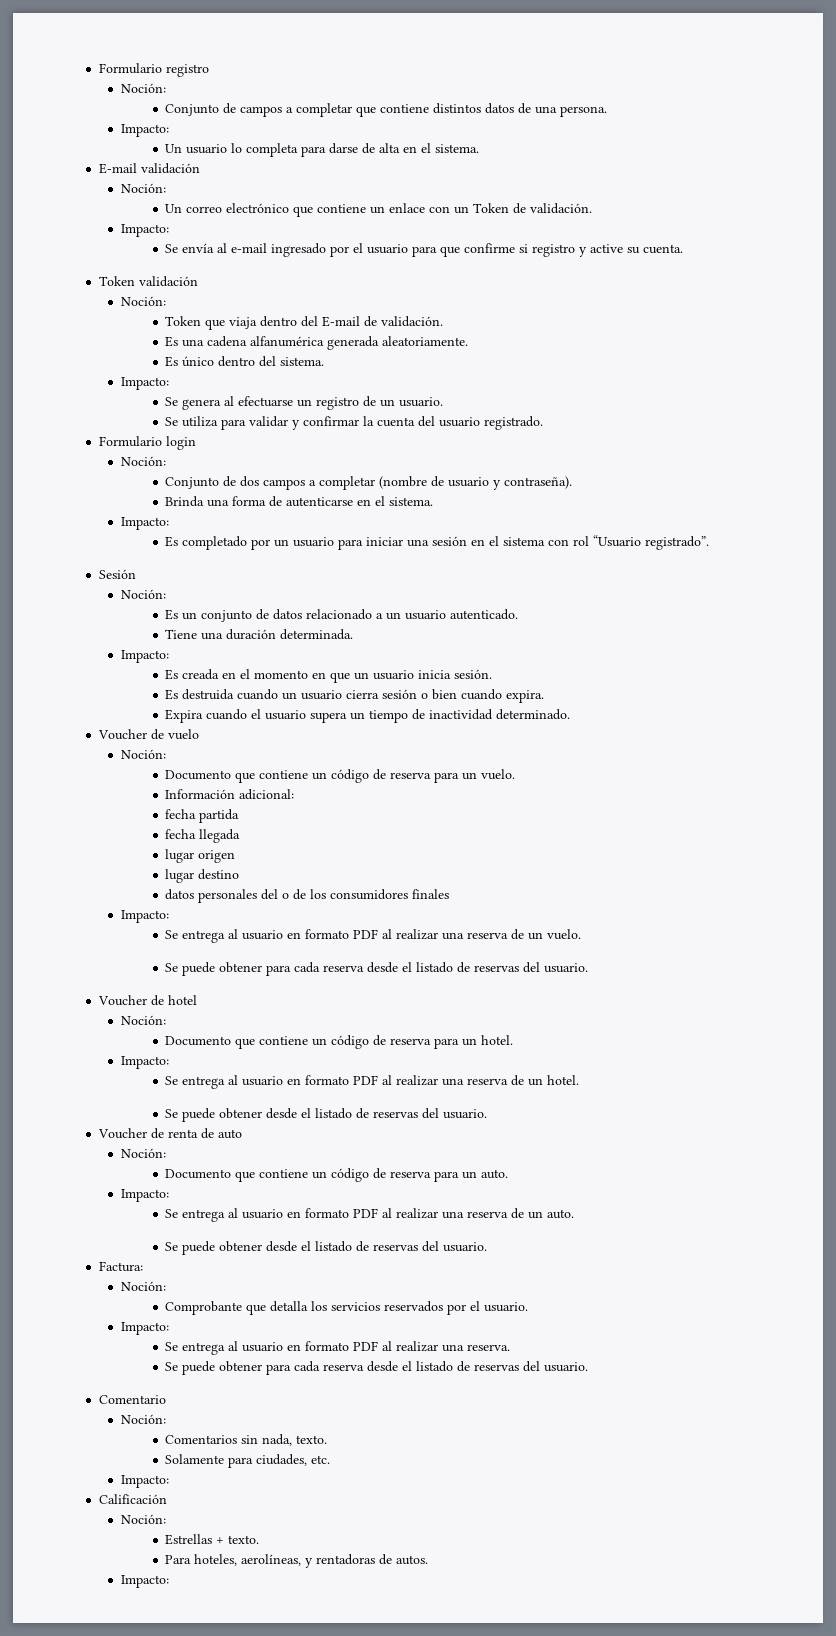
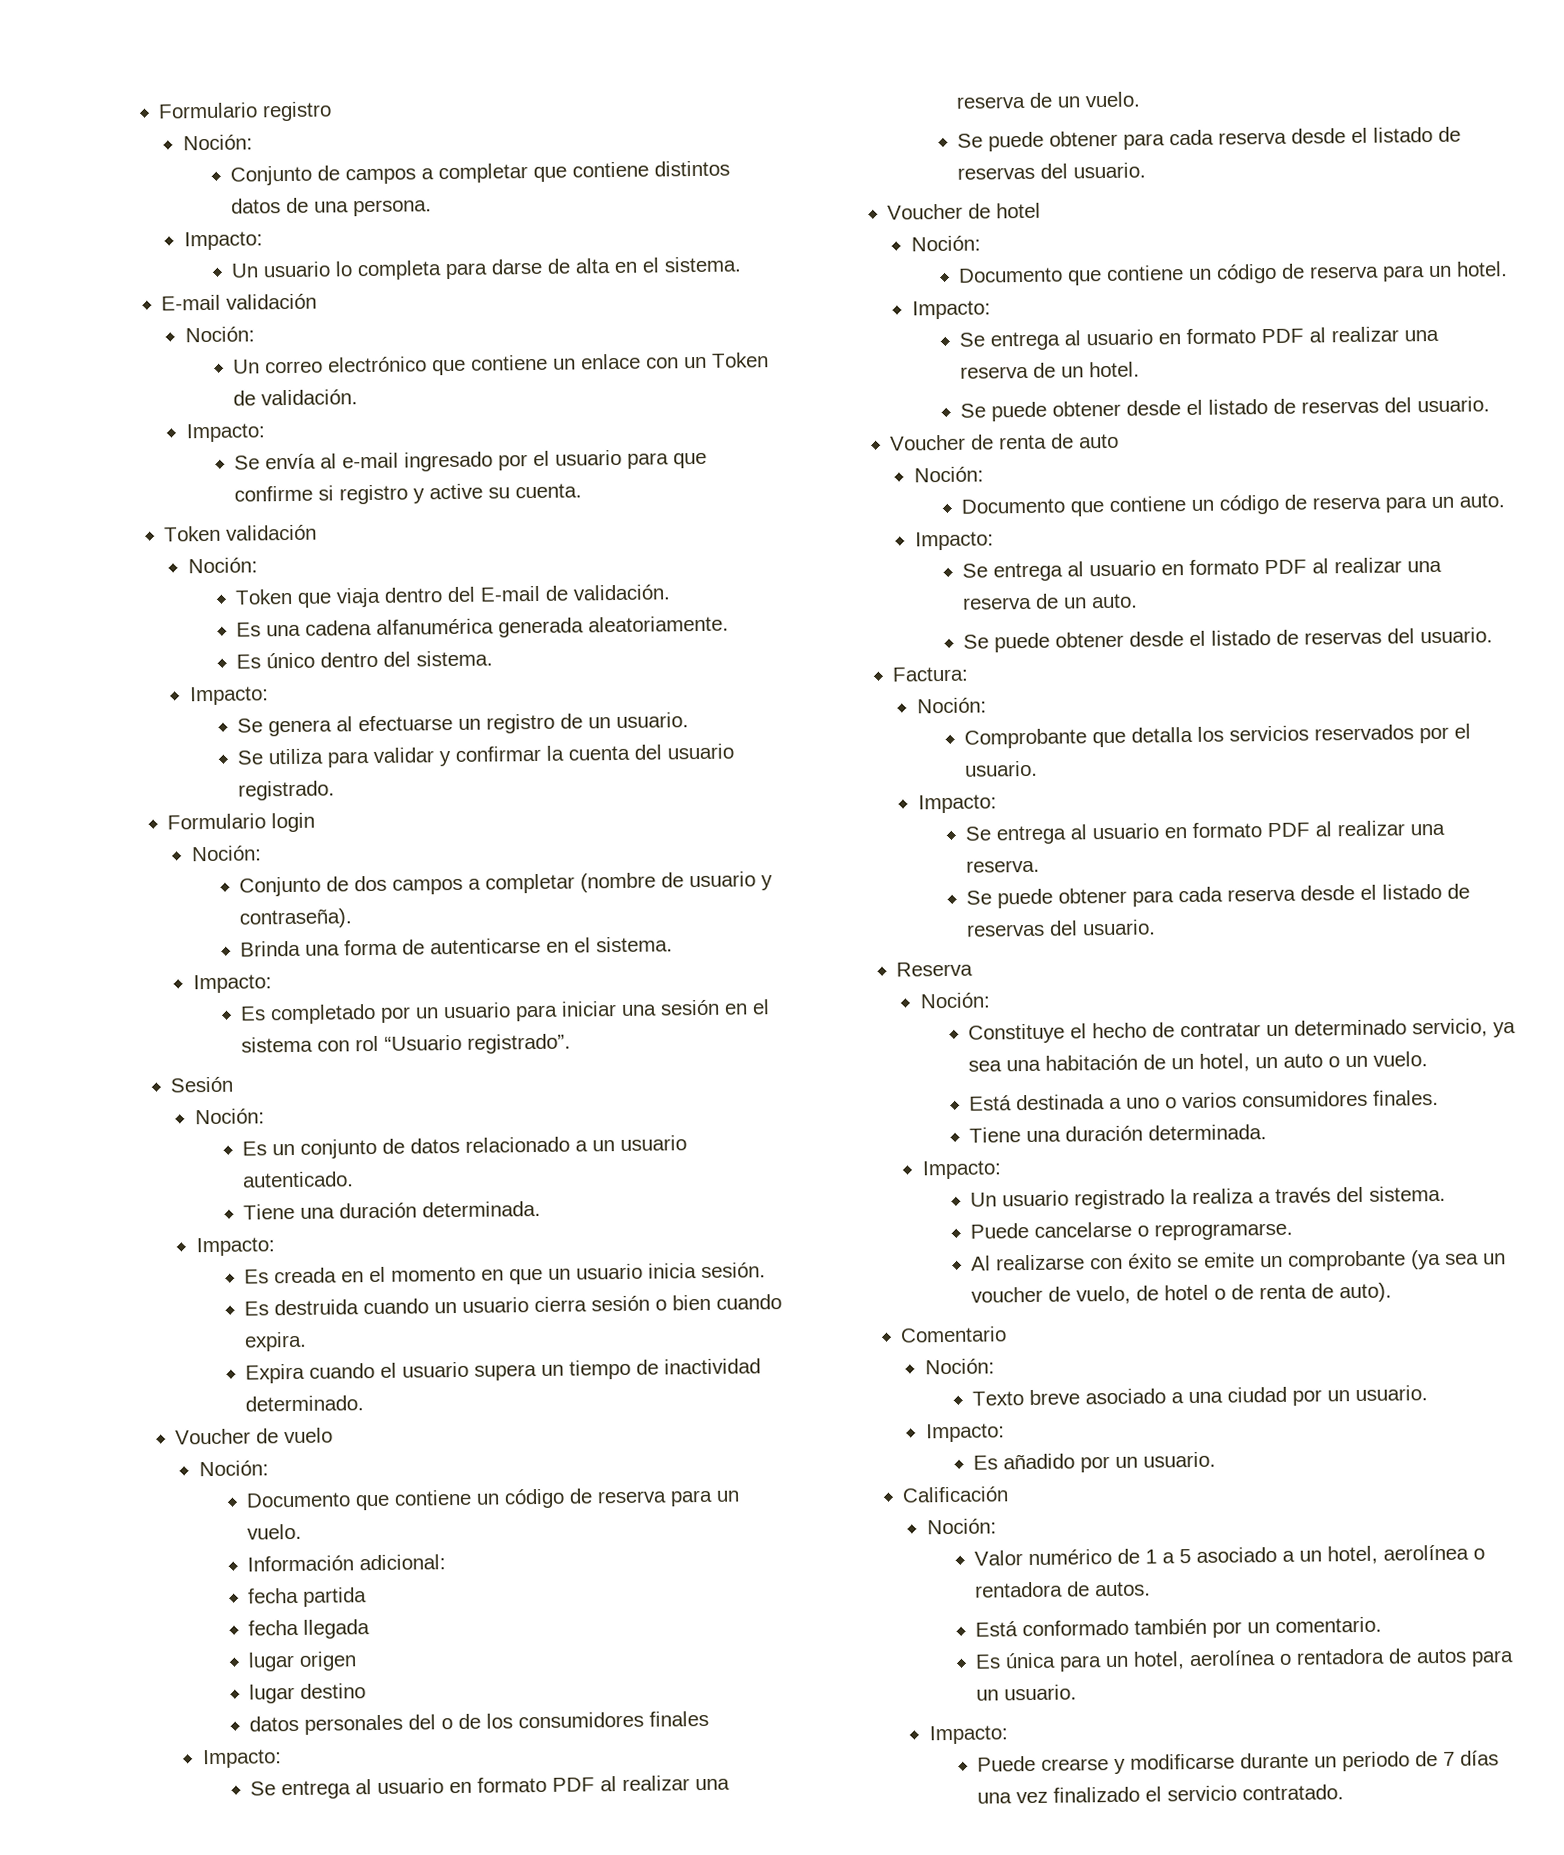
[98,1395,166,1404] [120,1414,166,1424] [165,1434,328,1446] [165,1454,331,1468] [120,1475,169,1488] [98,1494,167,1504] [120,1514,166,1524] [165,1534,260,1545] [165,1554,429,1568] [120,1575,169,1588] Comentario // Noción: // Comentarios sin nada, texto. // Solamente para ciudades, etc. // Impacto: // Calificación // Noción: // Estrellas + texto. // Para hoteles, aerolíneas, y rentadoras de autos. // Impacto: -> [896,961,974,977] [919,992,990,1009] [968,1018,1517,1044] [968,1051,1429,1072] [969,1089,1440,1111] [969,1124,1268,1143] [921,1160,1002,1180] [970,1185,1447,1210] [970,1221,1294,1241] [971,1249,1507,1271] [971,1282,1393,1305] [900,1326,1008,1343] [924,1358,995,1375] [972,1385,1429,1406] [925,1423,1005,1443] [973,1451,1217,1473] [902,1486,1010,1503] [926,1518,997,1535] [974,1544,1486,1566] [975,1581,1152,1598] [975,1616,1383,1638] [975,1648,1515,1672] [976,1684,1078,1701] [928,1725,1008,1745] [977,1750,1500,1775] [977,1784,1345,1804] Reserva // Noción: // Constituye el hecho de contratar un determinado servicio, ya sea una habitación de un hotel, un auto o un vuelo. // Está destinada a uno o varios consumidores finales. // Tiene una duración determinada. // Impacto: // Un usuario registrado la realiza a través del sistema. // Puede cancelarse o reprogramarse. // Al realizarse con éxito se emite un comprobante (ya sea un voucher de vuelo, de hotel o de renta de auto). // Comentario // Noción: // Texto breve asociado a una ciudad por un usuario. // Impacto: // Es añadido por un usuario. // Calificación // Noción: // Valor numérico de 1 a 5 asociado a un hotel, aerolínea o rentadora de autos. // Está conformado también por un comentario. // Es única para un hotel, aerolínea o rentadora de autos para un usuario. // Impacto: // Puede crearse y modificarse durante un periodo de 7 días una vez finalizado el servicio contratado.

